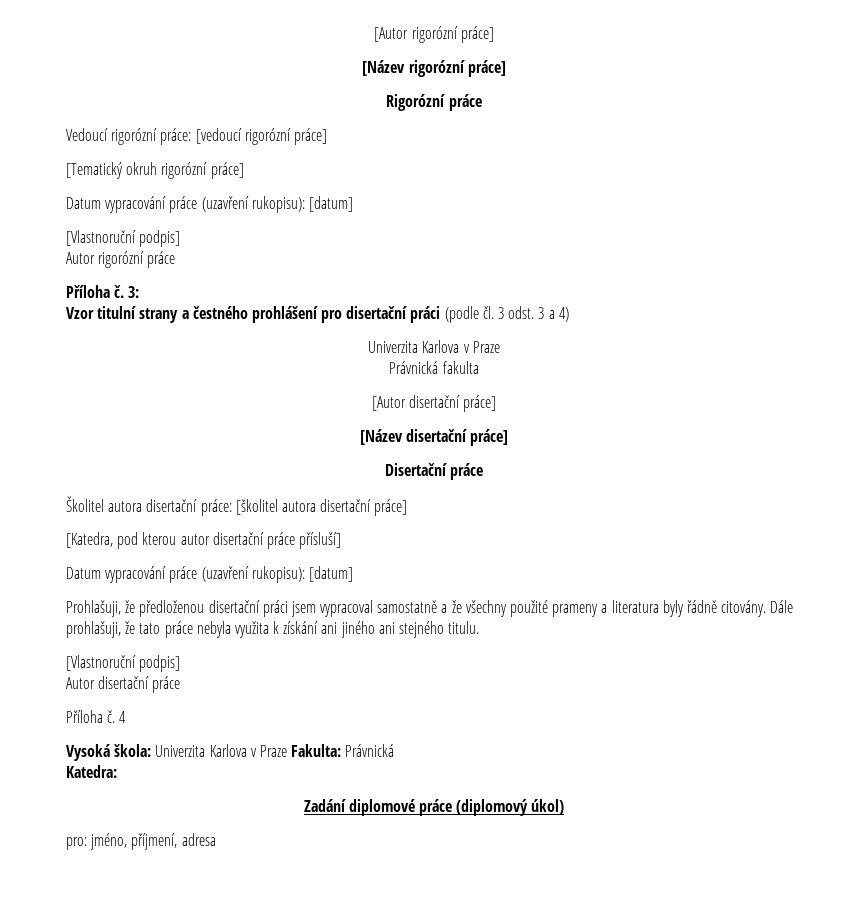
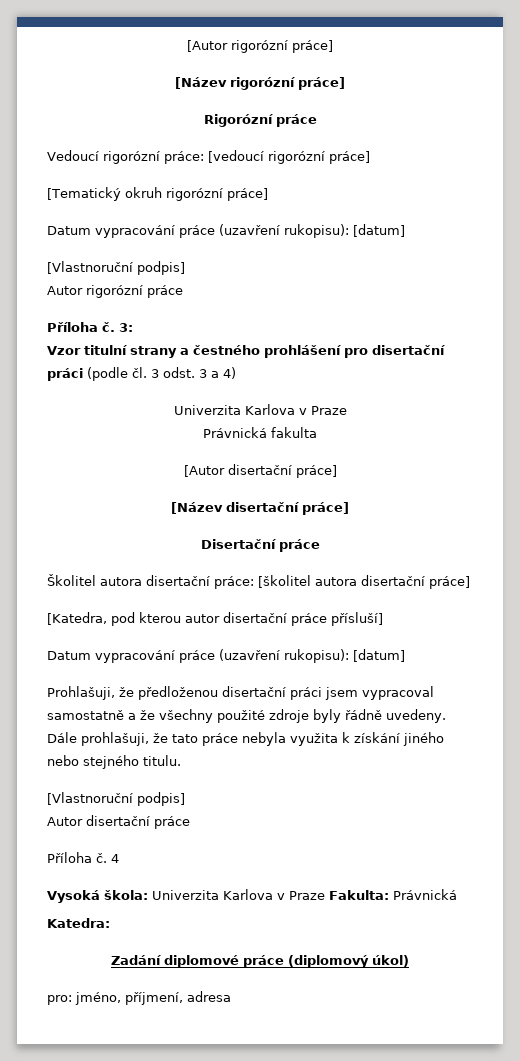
[552,600,659,617] prameny a literatura -> [269,709,309,723] zdroje
[721,600,767,617] citovány. -> [386,709,446,723] uvedeny.
[321,621,395,638] ani jiného ani -> [403,732,444,746] [47,755,79,766] jiného nebo

